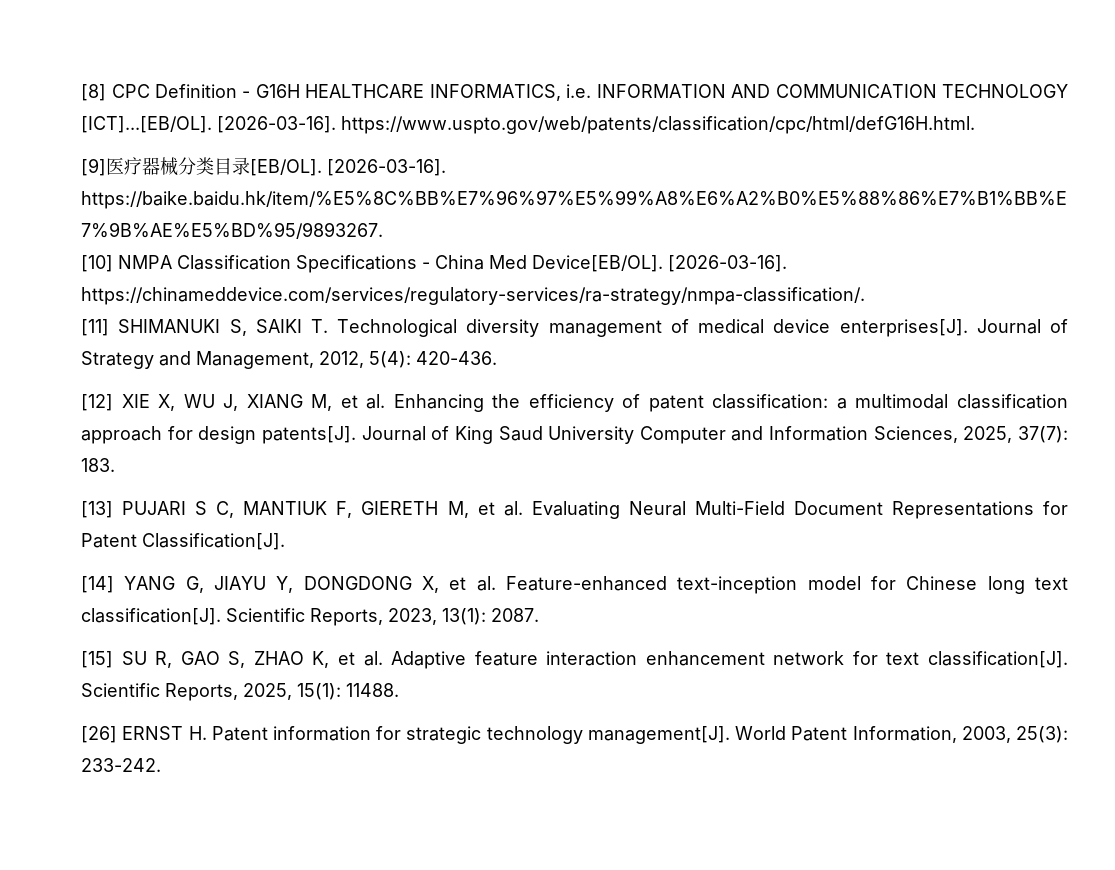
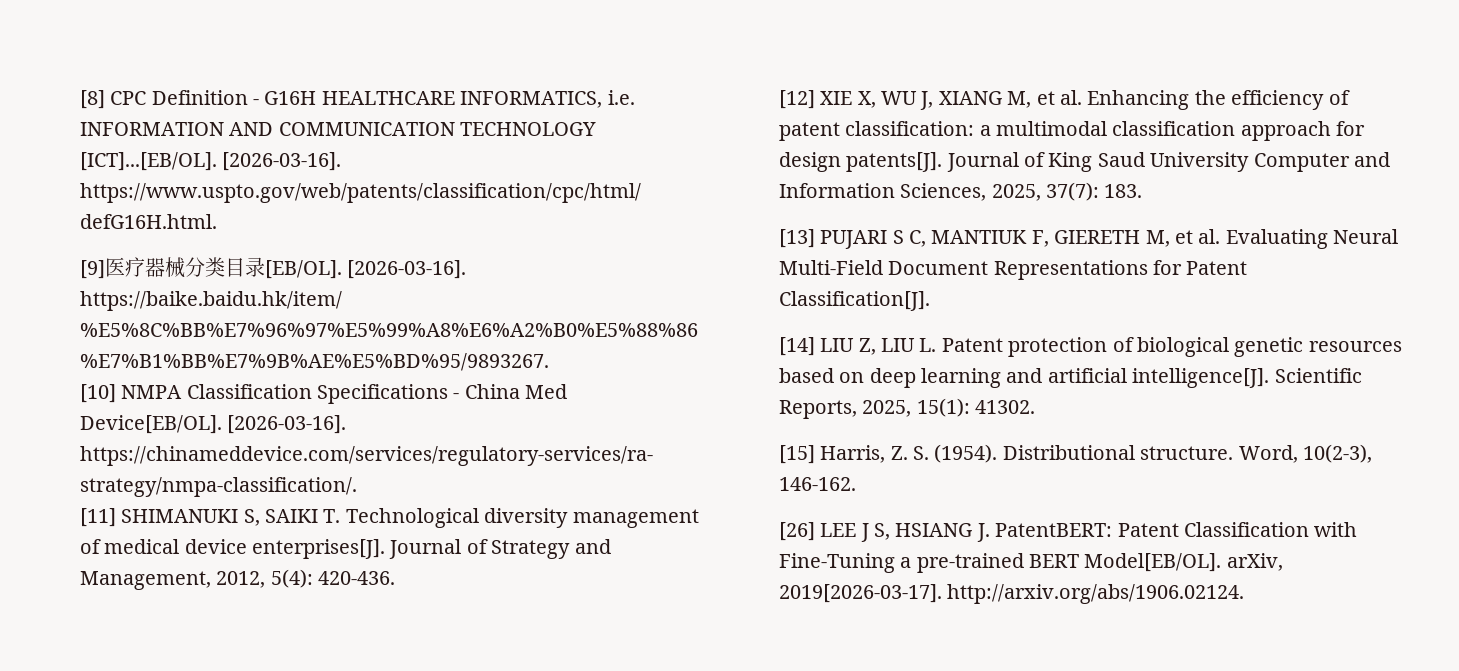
[124,576,1068,594] [81,608,540,626] [81,651,1068,669] [81,683,400,701] [81,726,1068,744] [81,758,162,772] YANG G, JIAYU Y, DONGDONG X, et al. Feature-enhanced text-inception model for Chinese long text classification[J]. Scientific Reports, 2023, 13(1): 2087. // [15] SU R, GAO S, ZHAO K, et al. Adaptive feature interaction enhancement network for text classification[J]. Scientific Reports, 2025, 15(1): 11488. // [26] ERNST H. Patent information for strategic technology management[J]. World Patent Information, 2003, 25(3): 233-242. -> [820,337,1402,357] [778,368,1362,388] [778,398,1036,419] [778,444,1373,464] [778,477,856,491] [778,522,1358,542] [778,553,1283,573] [778,584,1245,604] LIU Z, LIU L. Patent protection of biological genetic resources based on deep learning and artificial intelligence[J]. Scientific Reports, 2025, 15(1): 41302. // [15] Harris, Z. S. (1954). Distributional structure. Word, 10(2-3), 146-162. // [26] LEE J S, HSIANG J. PatentBERT: Patent Classification with Fine-Tuning a pre-trained BERT Model[EB/OL]. arXiv, 2019[2026-03-17]. http://arxiv.org/abs/1906.02124.

